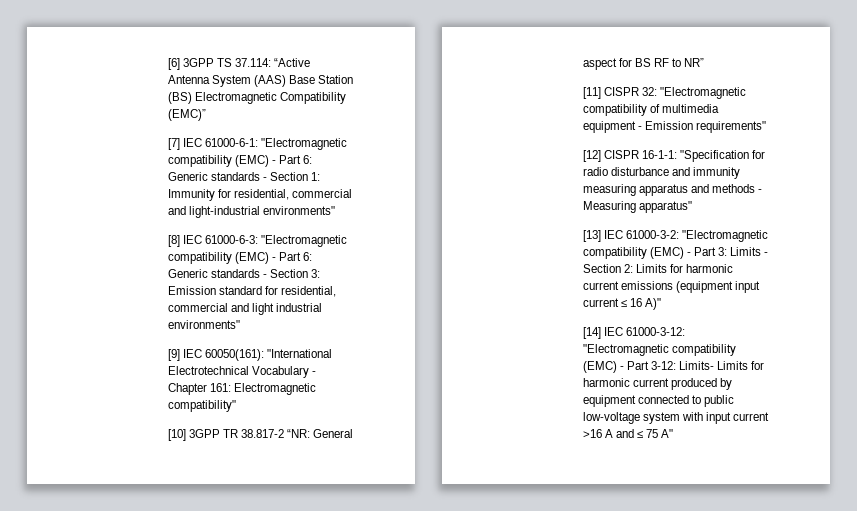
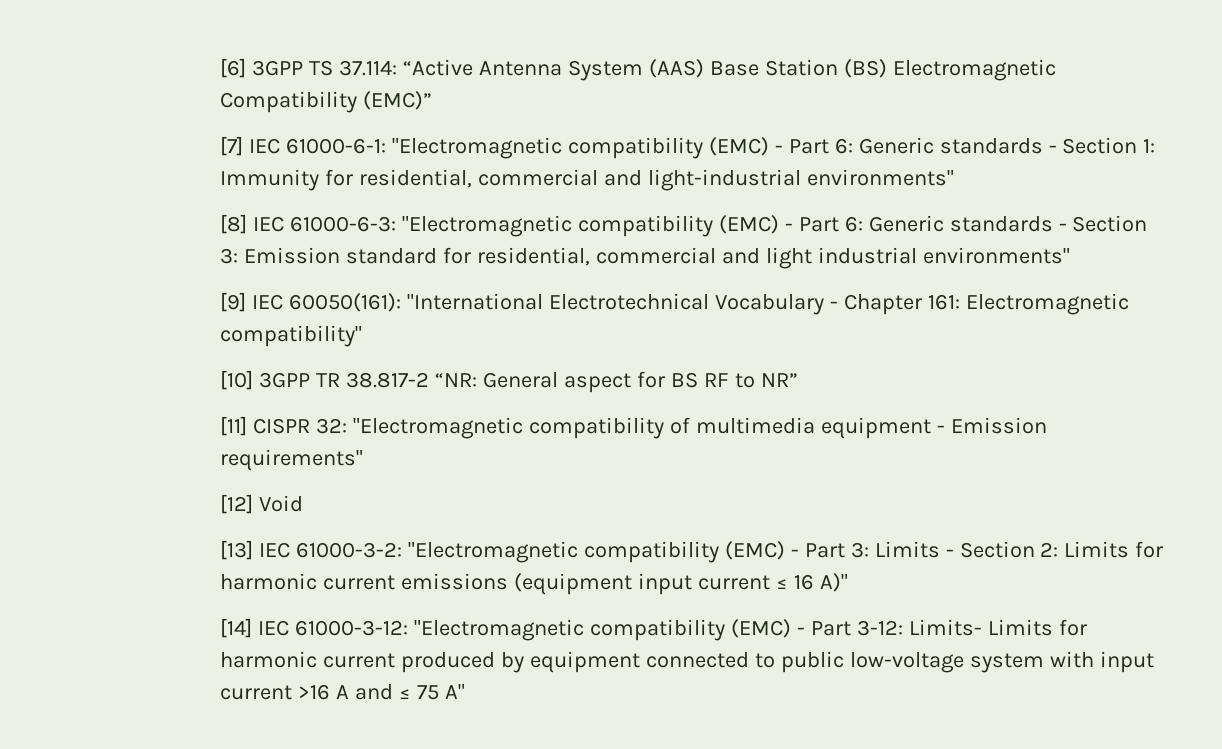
[603,150,766,162] [582,167,741,179] [582,184,763,196] [582,201,692,213] CISPR 16-1-1: "Specification for radio disturbance and immunity measuring apparatus and methods - Measuring apparatus" -> [259,495,304,512] Void

